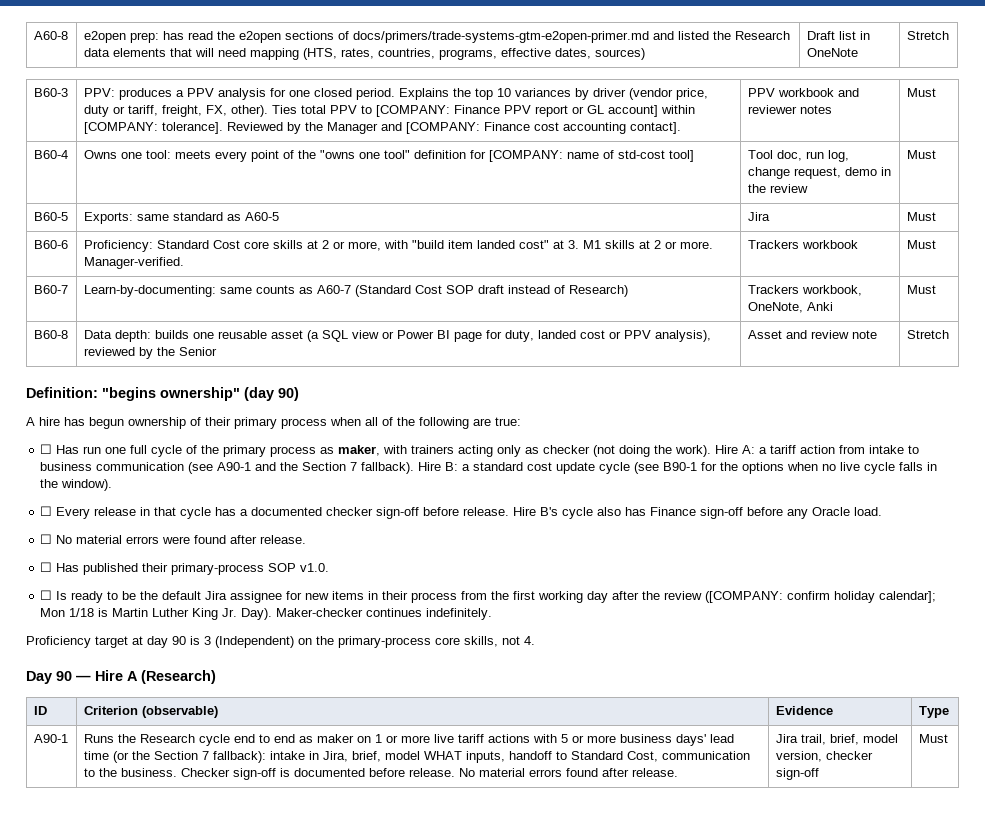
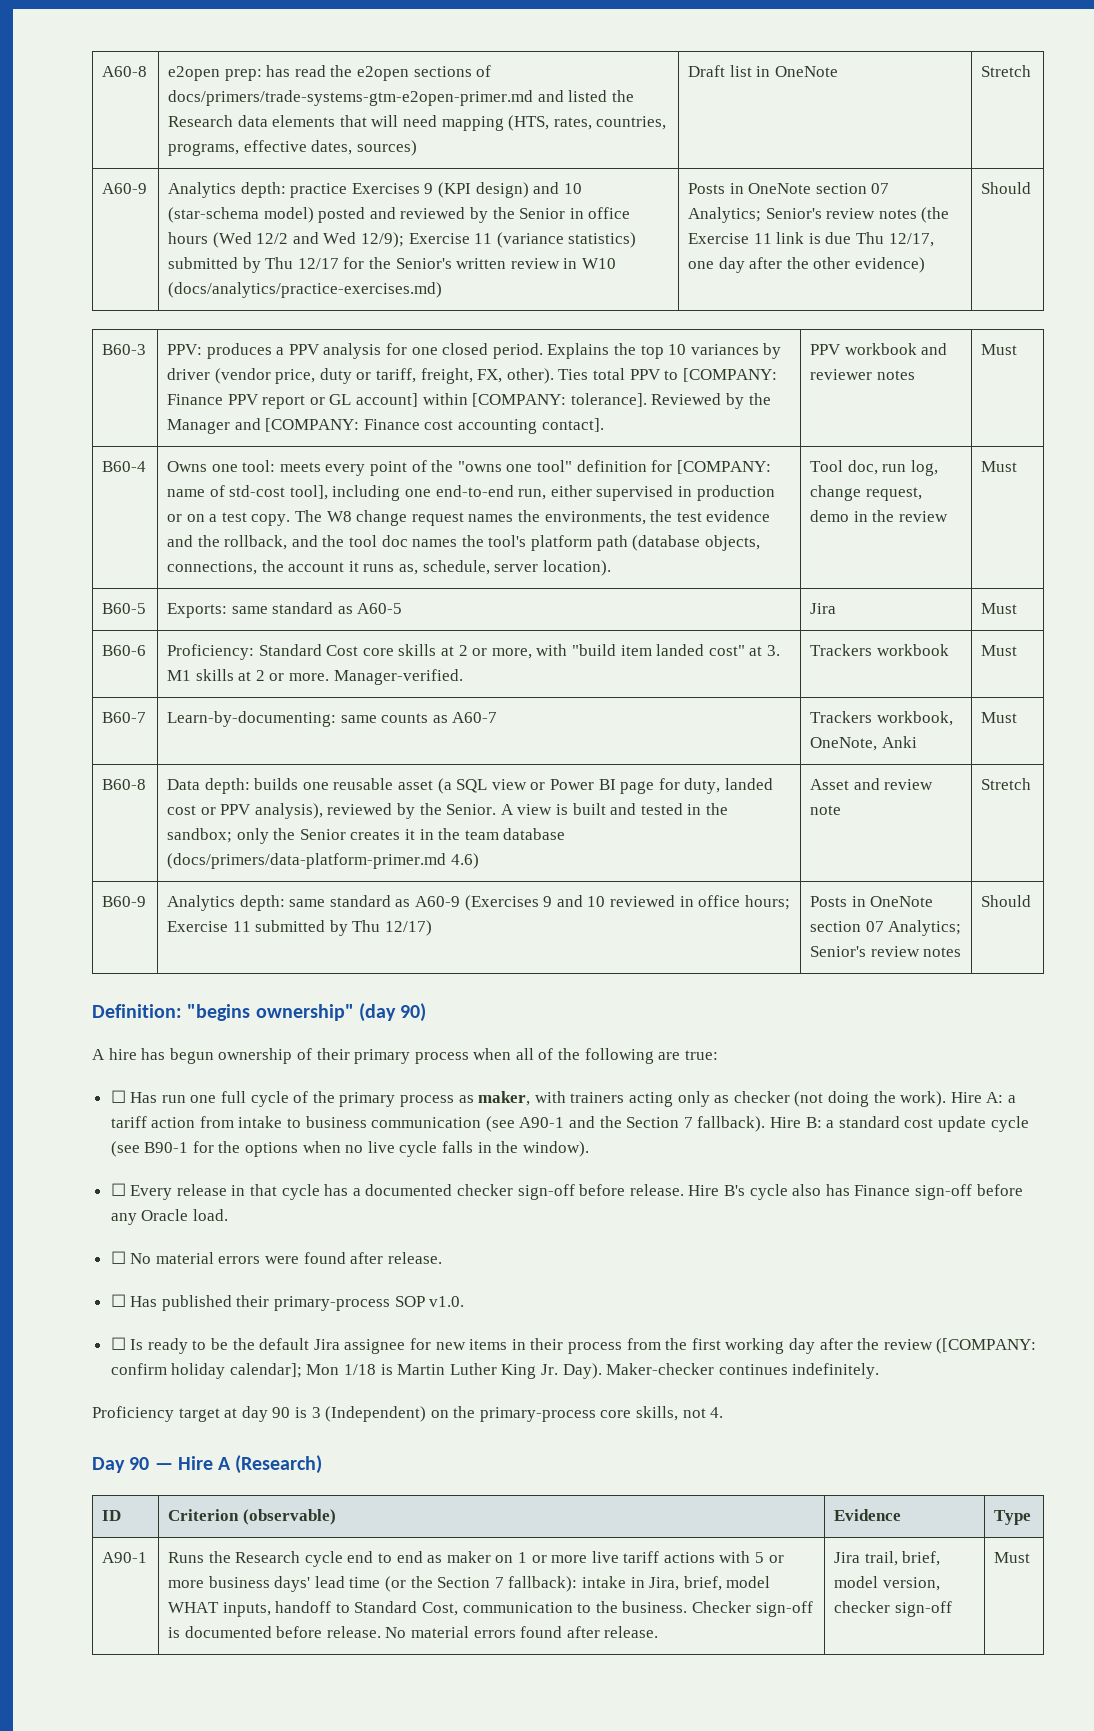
(949, 35) none -> [102,183,148,194] [168,182,582,198] [168,207,631,223] [168,232,637,248] [168,257,616,273] [168,282,443,298] [688,183,890,194] [688,207,950,223] [688,232,934,247] [688,257,925,273] [981,182,1032,194] // A60-9 | Analytics depth: practice Exercises 9 (KPI design) and 10 (star-schema model) posted and reviewed by the Senior in office hours (Wed 12/2 and Wed 12/9); Exercise 11 (variance statistics) submitted by Thu 12/17 for the Senior's written review in W10 (docs/analytics/practice-exercises.md) | Posts in OneNote section 07 Analytics; Senior's review notes (the Exercise 11 link is due Thu 12/17, one day after the other evidence) | Should
[668,150,694,162] tool] -> [289,485,775,501] [167,510,771,526] [167,535,760,551] [167,560,611,576] tool], including one end-to-end run, either supervised in production or on a test copy. The W8 change request names the environments, the test evidence and the rollback, and the tool doc names the tool's platform path (database objects, connections, the account it runs as, schedule, server location).
[354,285,628,297] (Standard Cost SOP draft instead of Research) -> (498, 717) none
[178,347,217,356] Senior -> [446,803,728,815] [167,828,566,844] [167,853,479,869] Senior. A view is built and tested in the sandbox; only the Senior creates it in the team database (docs/primers/data-platform-primer.md 4.6)
(949, 334) none -> [102,896,147,907] [167,895,790,911] [167,920,432,936] [810,896,934,907] [810,920,962,936] [810,946,962,957] [981,895,1032,907] // B60-9 | Analytics depth: same standard as A60-9 (Exercises 9 and 10 reviewed in office hours; Exercise 11 submitted by Thu 12/17) | Posts in OneNote section 07 Analytics; Senior's review notes | Should

